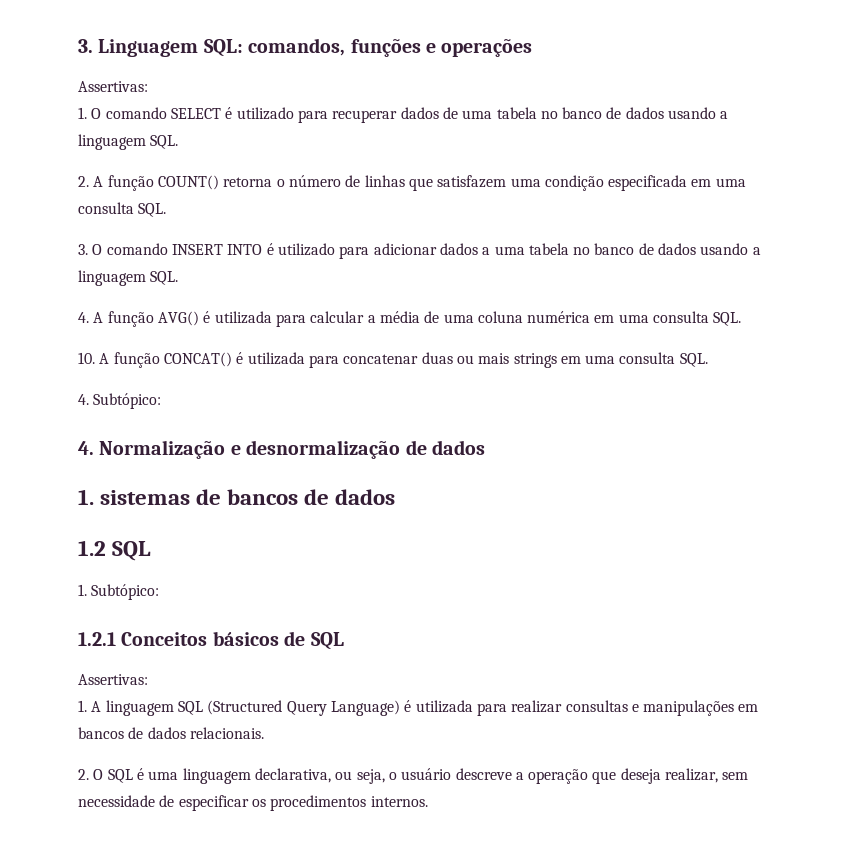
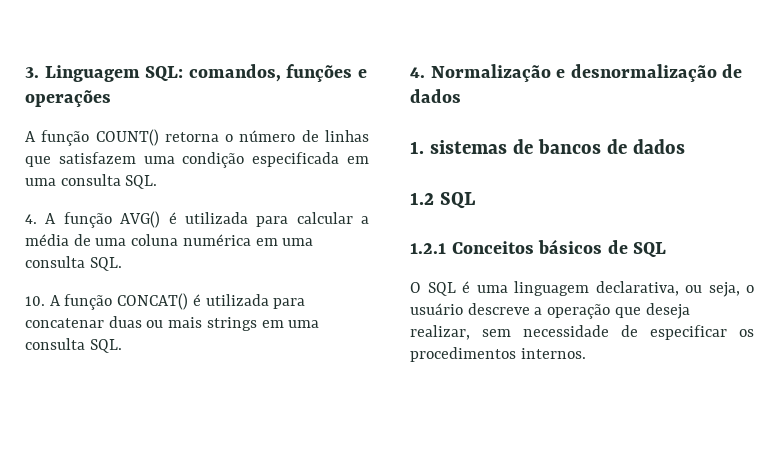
[78,81,148,92] [78,107,729,123] [78,134,179,150] [78,176,89,187] Assertivas: // 1. O comando SELECT é utilizado para recuperar dados de uma tabela no banco de dados usando a linguagem SQL. // 2. -> (111, 98) none
[78,243,761,259] [78,270,179,286] // 3. O comando INSERT INTO é utilizado para adicionar dados a uma tabela no banco de dados usando a linguagem SQL. -> (158, 182) none
[78,393,162,409] // 4. Subtópico: -> (122, 346) none
[78,584,160,600] // 1. Subtópico: -> (475, 200) none
[78,674,148,685] [78,700,759,716] [78,727,264,739] [78,769,89,780] Assertivas: // 1. A linguagem SQL (Structured Query Language) é utilizada para realizar consultas e manipulações em bancos de dados relacionais. // 2. -> (667, 249) none

